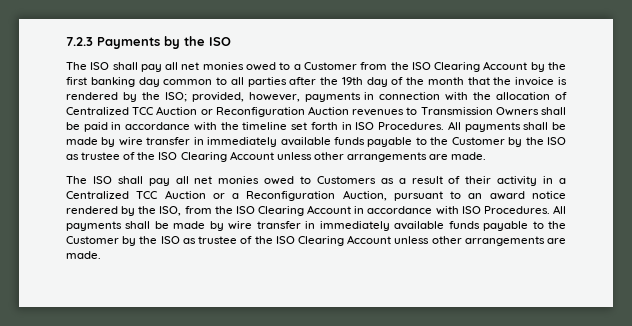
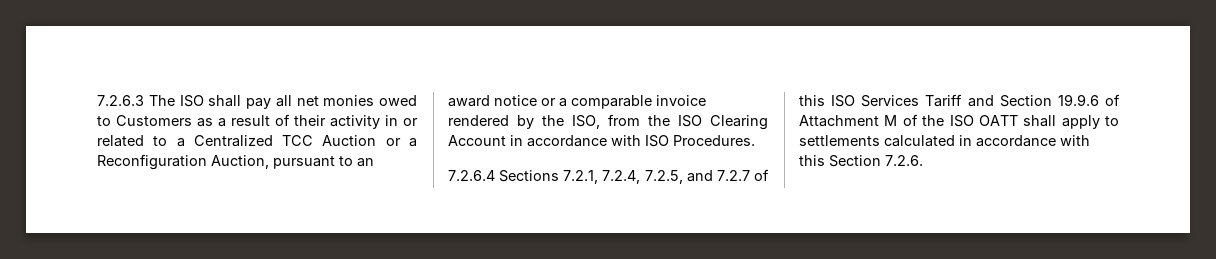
[66,36,231,49] [66,61,566,72] [66,77,567,87] [66,92,567,102] [66,106,566,117] [66,121,566,132] [66,137,567,147] [66,151,487,162] 7.2.3 Payments by the ISO // The ISO shall pay all net monies owed to a Customer from the ISO Clearing Account by the first banking day common to all parties after the 19th day of the month that the invoice is rendered by the ISO; provided, however, payments in connection with the allocation of Centralized TCC Auction or Reconfiguration Auction revenues to Transmission Owners shall be paid in accordance with the timeline set forth in ISO Procedures. All payments shall be made by wire transfer in immediately available funds payable to the Customer by the ISO as trustee of the ISO Clearing Account unless other arrangements are made. // -> [97,95,144,106] 7.2.6.3
(554, 180) none -> [403,118,418,126] [97,135,168,147] or related to
(566, 195) none -> [541,95,706,109] or a comparable invoice
[553,205,567,214] [66,221,566,231] [66,235,566,246] [66,251,101,259] All payments shall be made by wire transfer in immediately available funds payable to the Customer by the ISO as trustee of the ISO Clearing Account unless other arrangements are made. -> [448,169,769,184] [799,94,1120,107] [799,114,1119,129] [799,135,1090,147] [799,155,923,167] // 7.2.6.4 Sections 7.2.1, 7.2.4, 7.2.5, and 7.2.7 of this ISO Services Tariff and Section 19.9.6 of Attachment M of the ISO OATT shall apply to settlements calculated in accordance with this Section 7.2.6.

